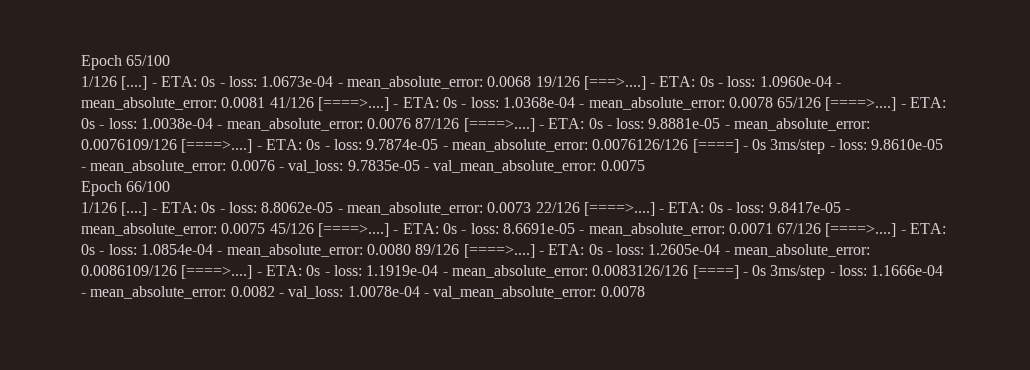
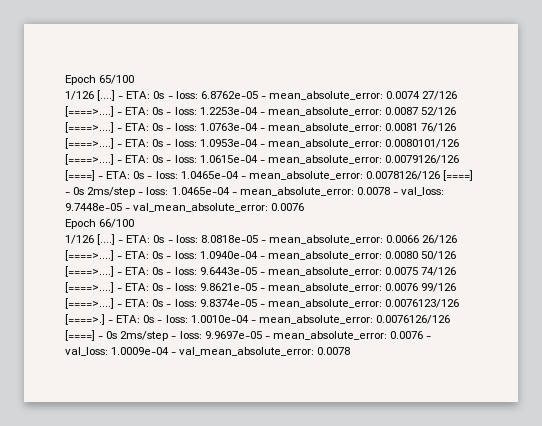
[261,76,842,90] [81,97,947,111] [81,118,871,132] [81,139,944,154] [81,160,645,173] 1.0673e-04 - mean_absolute_error: 0.0068 19/126 [===>....] - ETA: 0s - loss: 1.0960e-04 - mean_absolute_error: 0.0081 41/126 [====>....] - ETA: 0s - loss: 1.0368e-04 - mean_absolute_error: 0.0078 65/126 [====>....] - ETA: 0s - loss: 1.0038e-04 - mean_absolute_error: 0.0076 87/126 [====>....] - ETA: 0s - loss: 9.8881e-05 - mean_absolute_error: 0.0076109/126 [====>....] - ETA: 0s - loss: 9.7874e-05 - mean_absolute_error: 0.0076126/126 [====] - 0s 3ms/step - loss: 9.8610e-05 - mean_absolute_error: 0.0076 - val_loss: 9.7835e-05 - val_mean_absolute_error: 0.0075 -> [200,91,458,100] [65,106,457,117] [65,122,457,133] [65,138,459,149] [65,154,459,165] [65,170,474,181] [65,187,445,197] [65,203,305,212] 6.8762e-05 - mean_absolute_error: 0.0074 27/126 [====>....] - ETA: 0s - loss: 1.2253e-04 - mean_absolute_error: 0.0087 52/126 [====>....] - ETA: 0s - loss: 1.0763e-04 - mean_absolute_error: 0.0081 76/126 [====>....] - ETA: 0s - loss: 1.0953e-04 - mean_absolute_error: 0.0080101/126 [====>....] - ETA: 0s - loss: 1.0615e-04 - mean_absolute_error: 0.0079126/126 [====] - ETA: 0s - loss: 1.0465e-04 - mean_absolute_error: 0.0078126/126 [====] - 0s 2ms/step - loss: 1.0465e-04 - mean_absolute_error: 0.0078 - val_loss: 9.7448e-05 - val_mean_absolute_error: 0.0076
[261,202,851,216] [81,223,947,237] [81,244,871,258] [81,265,944,280] [81,286,420,299] 8.8062e-05 - mean_absolute_error: 0.0073 22/126 [====>....] - ETA: 0s - loss: 9.8417e-05 - mean_absolute_error: 0.0075 45/126 [====>....] - ETA: 0s - loss: 8.6691e-05 - mean_absolute_error: 0.0071 67/126 [====>....] - ETA: 0s - loss: 1.0854e-04 - mean_absolute_error: 0.0080 89/126 [====>....] - ETA: 0s - loss: 1.2605e-04 - mean_absolute_error: 0.0086109/126 [====>....] - ETA: 0s - loss: 1.1919e-04 - mean_absolute_error: 0.0083126/126 [====] - 0s 3ms/step - loss: 1.1666e-04 - mean_absolute_error: 0.0082 - val_loss: 1.0078e-04 -> [200,235,458,244] [65,250,457,261] [65,266,457,277] [65,282,457,293] [65,298,459,309] [65,314,450,325] [65,330,432,341] [65,347,170,356] 8.0818e-05 - mean_absolute_error: 0.0066 26/126 [====>....] - ETA: 0s - loss: 1.0940e-04 - mean_absolute_error: 0.0080 50/126 [====>....] - ETA: 0s - loss: 9.6443e-05 - mean_absolute_error: 0.0075 74/126 [====>....] - ETA: 0s - loss: 9.8621e-05 - mean_absolute_error: 0.0076 99/126 [====>....] - ETA: 0s - loss: 9.8374e-05 - mean_absolute_error: 0.0076123/126 [====>.] - ETA: 0s - loss: 1.0010e-04 - mean_absolute_error: 0.0076126/126 [====] - 0s 2ms/step - loss: 9.9697e-05 - mean_absolute_error: 0.0076 - val_loss: 1.0009e-04

